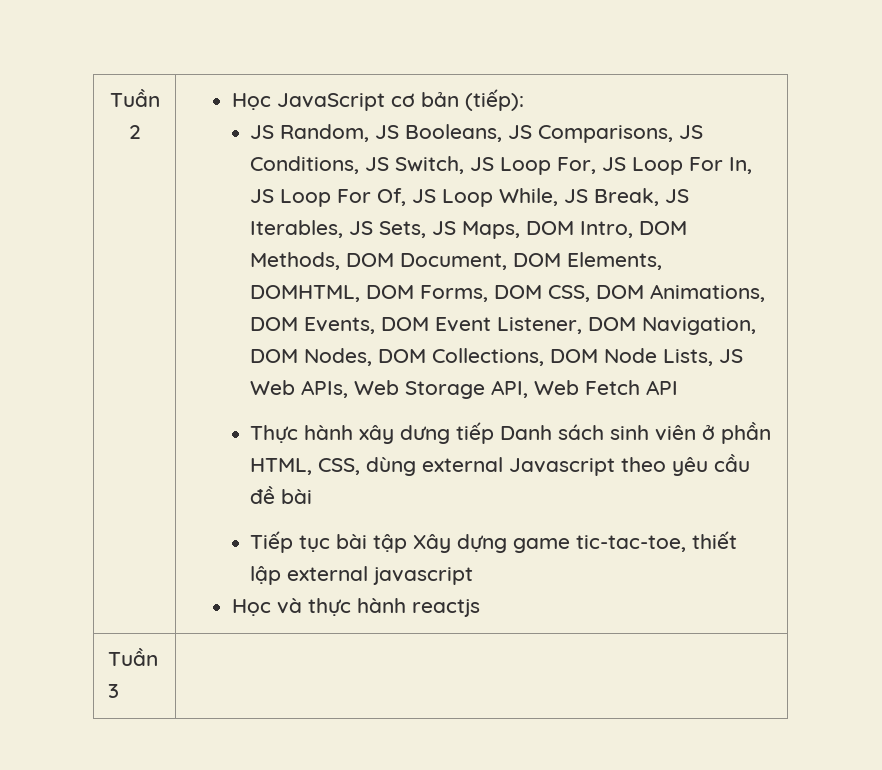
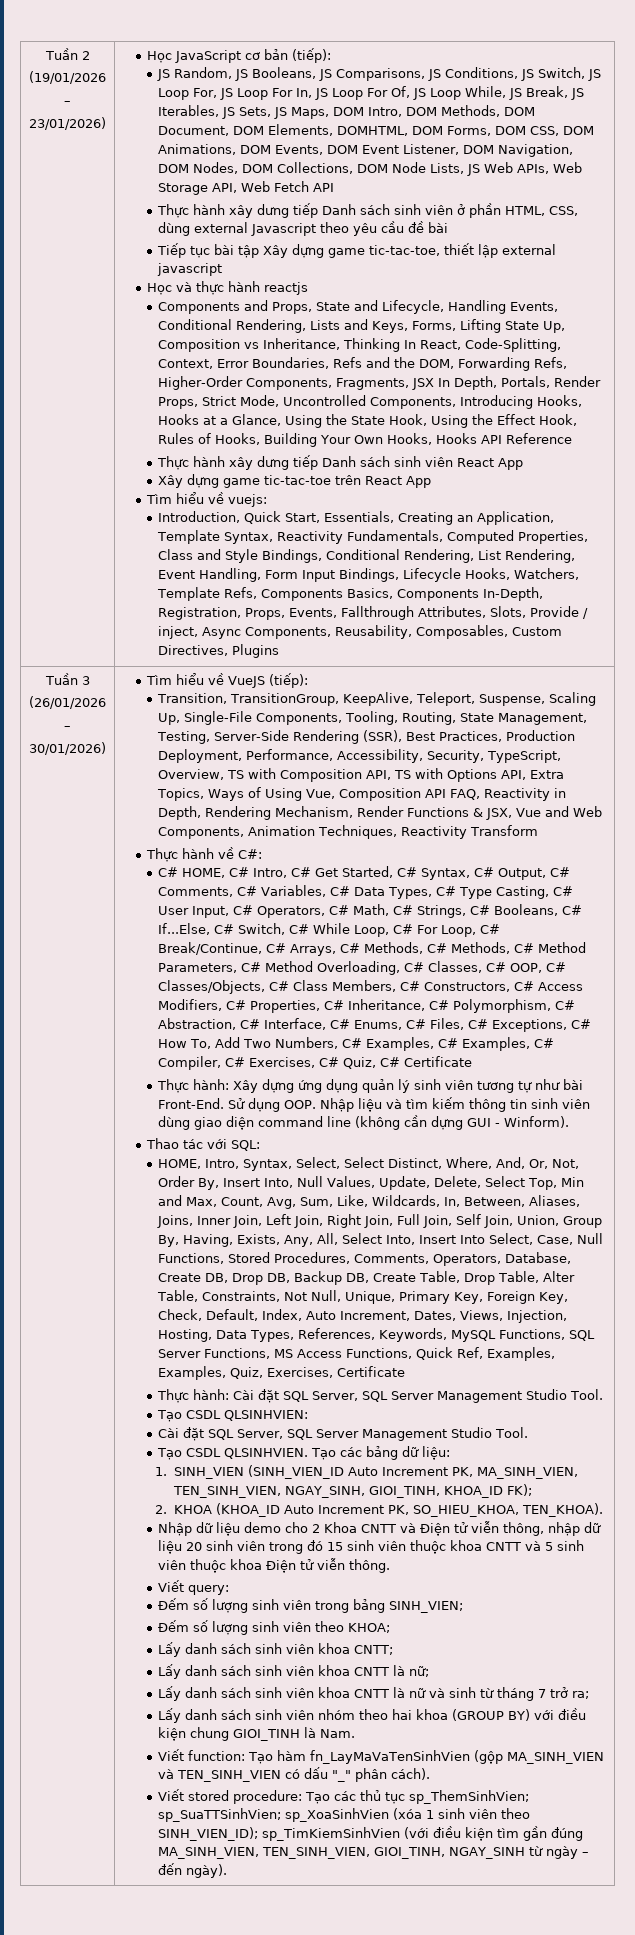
(141, 132) none -> [29,71,106,84] [64,101,71,105] [29,117,106,130] // (19/01/2026 // – // 23/01/2026)
[108,648,159,666] [108,684,120,698] // Tuần 3 | -> [158,300,559,314] [158,319,566,333] [158,338,562,352] [158,357,568,371] [158,376,602,390] [158,395,583,409] [158,414,578,428] [158,433,573,447] [157,455,524,470] [158,474,432,488] [146,492,268,507] [158,511,555,525] [157,530,589,544] [158,549,576,563] [158,568,580,582] [157,587,544,601] [158,606,589,620] [158,625,563,639] [158,644,280,658] [44,673,90,685] [29,696,106,709] [64,726,71,730] [29,742,106,755] [146,673,309,688] [157,692,597,706] [158,711,588,725] [157,730,576,744] [158,749,562,763] [158,768,565,782] [157,787,567,801] [158,806,603,820] [158,825,539,839] [146,847,263,862] [158,866,571,880] [158,885,574,899] [158,904,583,918] [158,923,501,937] [158,942,587,956] [158,961,567,975] [158,980,584,994] [158,999,576,1013] [158,1018,592,1032] [158,1037,555,1051] [158,1056,473,1070] [157,1079,584,1093] [158,1097,591,1112] [158,1115,570,1130] [146,1138,261,1151] [158,1157,580,1171] [158,1176,585,1190] [158,1195,581,1209] [157,1214,603,1228] [158,1233,604,1247] [158,1252,572,1266] [158,1271,576,1285] [157,1290,569,1304] [158,1309,568,1323] [158,1328,596,1342] [158,1347,556,1361] [158,1366,406,1380] [157,1389,604,1403] [157,1410,309,1422] [158,1427,529,1441] [157,1446,451,1460] [155,1465,578,1479] [172,1484,532,1498] [155,1503,603,1517] [158,1521,602,1536] [158,1540,585,1554] [158,1558,391,1573] [158,1580,230,1595] [158,1598,464,1613] [158,1620,391,1635] [158,1642,394,1657] [158,1664,430,1679] [158,1686,590,1701] [158,1708,587,1723] [158,1727,356,1741] [158,1749,605,1764] [158,1767,431,1782] [158,1789,530,1804] [158,1808,531,1822] [158,1826,584,1841] [158,1846,590,1859] [158,1863,228,1878] // Components and Props, State and Lifecycle, Handling Events, Conditional Rendering, Lists and Keys, Forms, Lifting State Up, Composition vs Inheritance, Thinking In React, Code-Splitting, Context, Error Boundaries, Refs and the DOM, Forwarding Refs, Higher-Order Components, Fragments, JSX In Depth, Portals, Render Props, Strict Mode, Uncontrolled Components, Introducing Hooks, Hooks at a Glance, Using the State Hook, Using the Effect Hook, Rules of Hooks, Building Your Own Hooks, Hooks API Reference // Thực hành xây dưng tiếp Danh sách sinh viên React App // Xây dựng game tic-tac-toe trên React App // Tìm hiểu về vuejs: // Introduction, Quick Start, Essentials, Creating an Application, Template Syntax, Reactivity Fundamentals, Computed Properties, Class and Style Bindings, Conditional Rendering, List Rendering, Event Handling, Form Input Bindings, Lifecycle Hooks, Watchers, Template Refs, Components Basics, Components In-Depth, Registration, Props, Events, Fallthrough Attributes, Slots, Provide / inject, Async Components, Reusability, Composables, Custom Directives, Plugins // Tuần 3 // (26/01/2026 // – // 30/01/2026) | Tìm hiểu về VueJS (tiếp): // Transition, TransitionGroup, KeepAlive, Teleport, Suspense, Scaling Up, Single-File Components, Tooling, Routing, State Management, Testing, Server-Side Rendering (SSR), Best Practices, Production Deployment, Performance, Accessibility, Security, TypeScript, Overview, TS with Composition API, TS with Options API, Extra Topics, Ways of Using Vue, Composition API FAQ, Reactivity in Depth, Rendering Mechanism, Render Functions & JSX, Vue and Web Components, Animation Techniques, Reactivity Transform // Thực hành về C#: // C# HOME, C# Intro, C# Get Started, C# Syntax, C# Output, C# Comments, C# Variables, C# Data Types, C# Type Casting, C# User Input, C# Operators, C# Math, C# Strings, C# Booleans, C# If...Else, C# Switch, C# While Loop, C# For Loop, C# Break/Continue, C# Arrays, C# Methods, C# Methods, C# Method Parameters, C# Method Overloading, C# Classes, C# OOP, C# Classes/Objects, C# Class Members, C# Constructors, C# Access Modifiers, C# Properties, C# Inheritance, C# Polymorphism, C# Abstraction, C# Interface, C# Enums, C# Files, C# Exceptions, C# How To, Add Two Numbers, C# Examples, C# Examples, C# Compiler, C# Exercises, C# Quiz, C# Certificate // Thực hành: Xây dựng ứng dụng quản lý sinh viên tương tự như bài Front-End. Sử dụng OOP. Nhập liệu và tìm kiếm thông tin sinh viên dùng giao diện command line (không cần dựng GUI - Winform). // Thao tác với SQL: // HOME, Intro, Syntax, Select, Select Distinct, Where, And, Or, Not, Order By, Insert Into, Null Values, Update, Delete, Select Top, Min and Max, Count, Avg, Sum, Like, Wildcards, In, Between, Aliases, Joins, Inner Join, Left Join, Right Join, Full Join, Self Join, Union, Group By, Having, Exists, Any, All, Select Into, Insert Into Select, Case, Null Functions, Stored Procedures, Comments, Operators, Database, Create DB, Drop DB, Backup DB, Create Table, Drop Table, Alter Table, Constraints, Not Null, Unique, Primary Key, Foreign Key, Check, Default, Index, Auto Increment, Dates, Views, Injection, Hosting, Data Types, References, Keywords, MySQL Functions, SQL Server Functions, MS Access Functions, Quick Ref, Examples, Examples, Quiz, Exercises, Certificate // Thực hành: Cài đặt SQL Server, SQL Server Management Studio Tool. // Tạo CSDL QLSINHVIEN: // Cài đặt SQL Server, SQL Server Management Studio Tool. // Tạo CSDL QLSINHVIEN. Tạo các bảng dữ liệu: // 1. SINH_VIEN (SINH_VIEN_ID Auto Increment PK, MA_SINH_VIEN, TEN_SINH_VIEN, NGAY_SINH, GIOI_TINH, KHOA_ID FK); // 2. KHOA (KHOA_ID Auto Increment PK, SO_HIEU_KHOA, TEN_KHOA). // Nhập dữ liệu demo cho 2 Khoa CNTT và Điện tử viễn thông, nhập dữ liệu 20 sinh viên trong đó 15 sinh viên thuộc khoa CNTT và 5 sinh viên thuộc khoa Điện tử viễn thông. // Viết query: // Đếm số lượng sinh viên trong bảng SINH_VIEN; // Đếm số lượng sinh viên theo KHOA; // Lấy danh sách sinh viên khoa CNTT; // Lấy danh sách sinh viên khoa CNTT là nữ; // Lấy danh sách sinh viên khoa CNTT là nữ và sinh từ tháng 7 trở ra; // Lấy danh sách sinh viên nhóm theo hai khoa (GROUP BY) với điều kiện chung GIOI_TINH là Nam. // Viết function: Tạo hàm fn_LayMaVaTenSinhVien (gộp MA_SINH_VIEN và TEN_SINH_VIEN có dấu "_" phân cách). // Viết stored procedure: Tạo các thủ tục sp_ThemSinhVien; sp_SuaTTSinhVien; sp_XoaSinhVien (xóa 1 sinh viên theo SINH_VIEN_ID); sp_TimKiemSinhVien (với điều kiện tìm gần đúng MA_SINH_VIEN, TEN_SINH_VIEN, GIOI_TINH, NGAY_SINH từ ngày – đến ngày).

